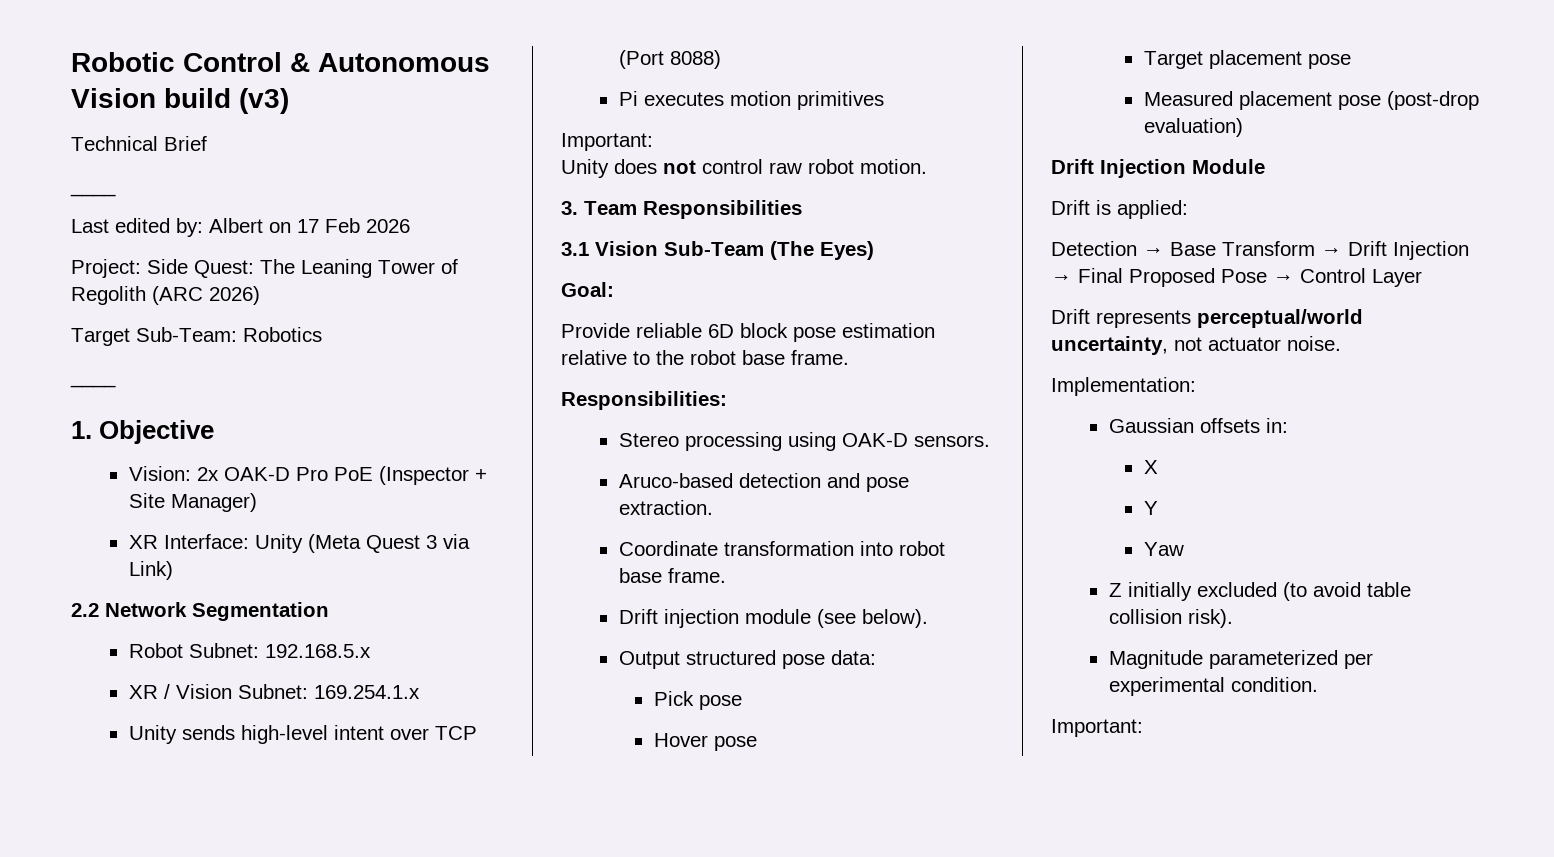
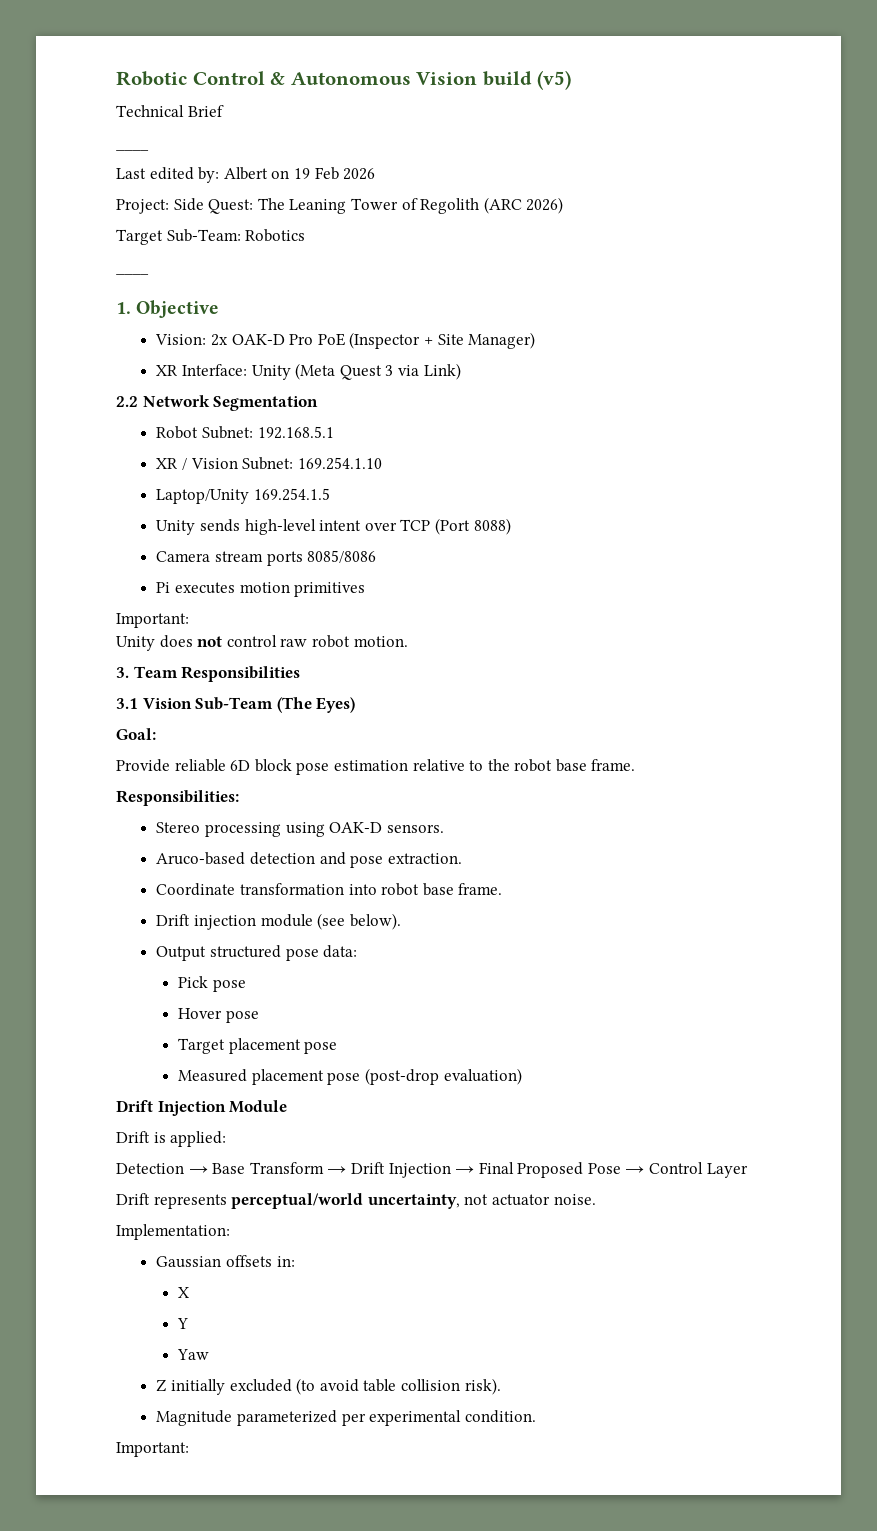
[239,88,289,114] (v3) -> [537,70,572,90] (v5)
[297,219,319,233] 17 -> [293,168,310,179] 19
[264,644,371,658] 192.168.5.x -> [257,426,334,439] 192.168.5.1
[313,685,420,699] 169.254.1.x -> [297,457,382,470] [156,488,331,504] 169.254.1.10 // Laptop/Unity 169.254.1.5
(721, 59) none -> [156,550,377,566] // Camera stream ports 8085/8086

